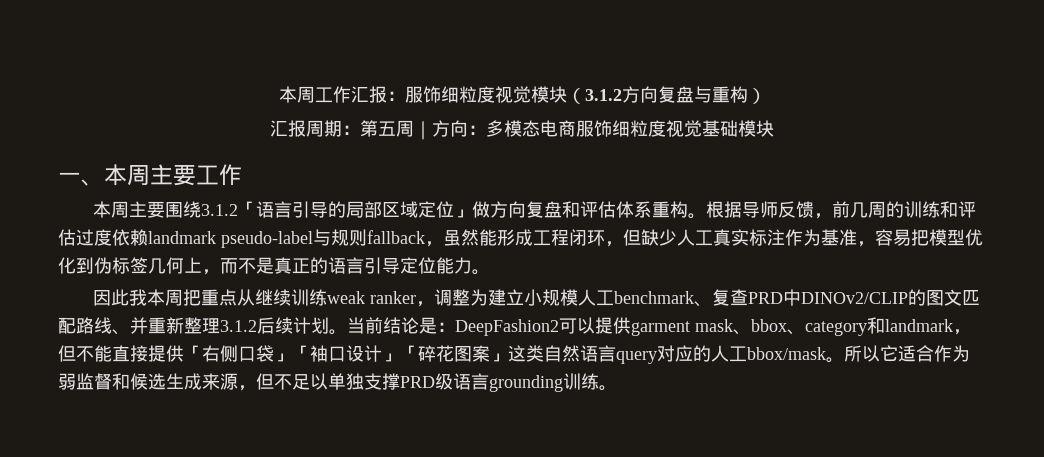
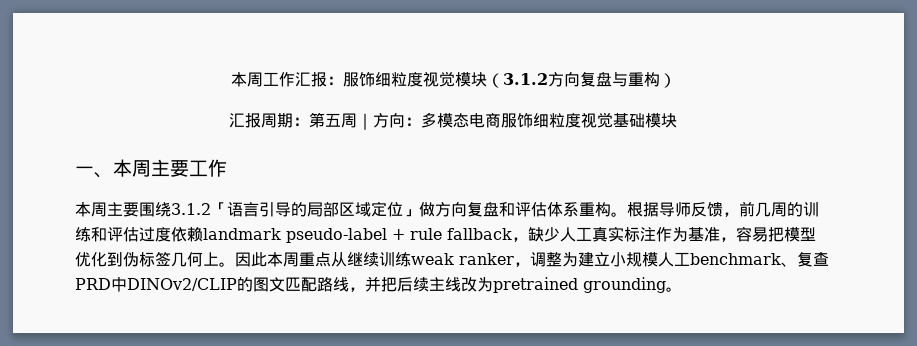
[313,229,641,247] 与规则fallback，虽然能形成工程闭环，但 -> [392,228,528,242] + rule fallback，
[202,257,490,275] [92,289,201,306] ，而不是真正的语言引导定位能力。 // 因此我本周把 -> [219,252,299,267] 。因此本周
[112,317,971,336] [58,345,970,364] [58,373,599,392] 、并重新整理3.1.2后续计划。当前结论是：DeepFashion2可以提供garment mask、bbox、category和landmark，但不能直接提供「右侧口袋」「袖口设计」「碎花图案」这类自然语言query对应的人工bbox/mask。所以它适合作为弱监督和候选生成来源，但不足以单独支撑PRD级语言grounding训练 -> [349,276,666,293] ，并把后续主线改为pretrained grounding

